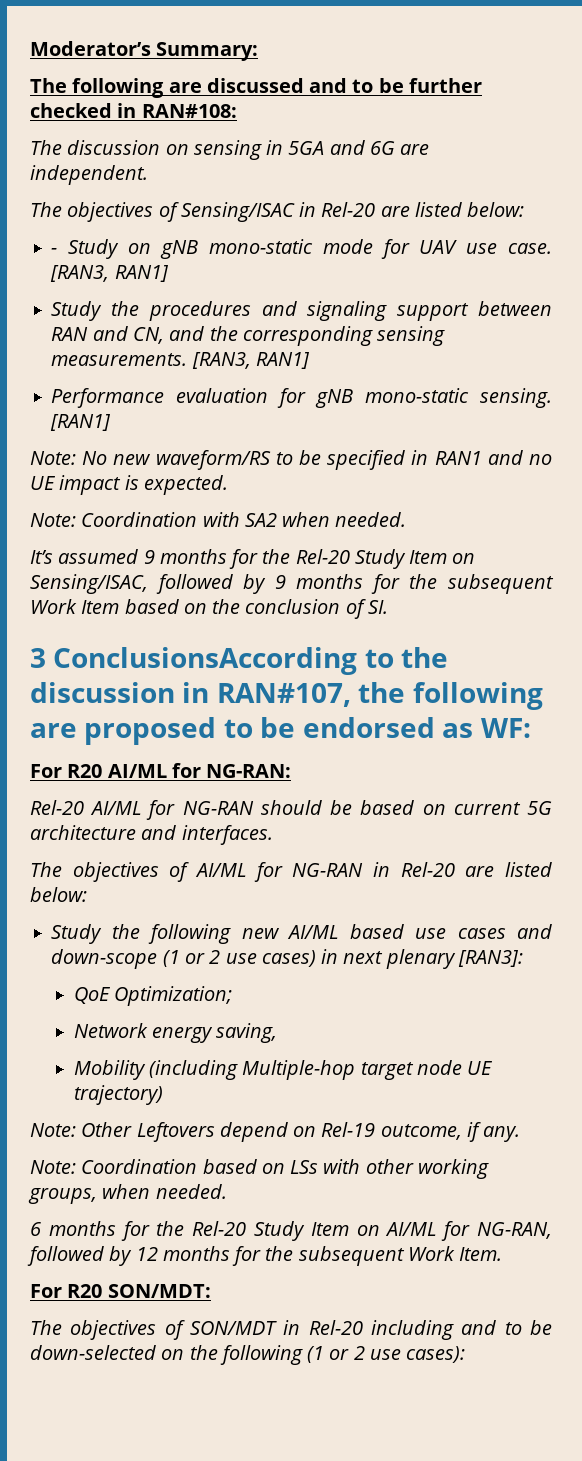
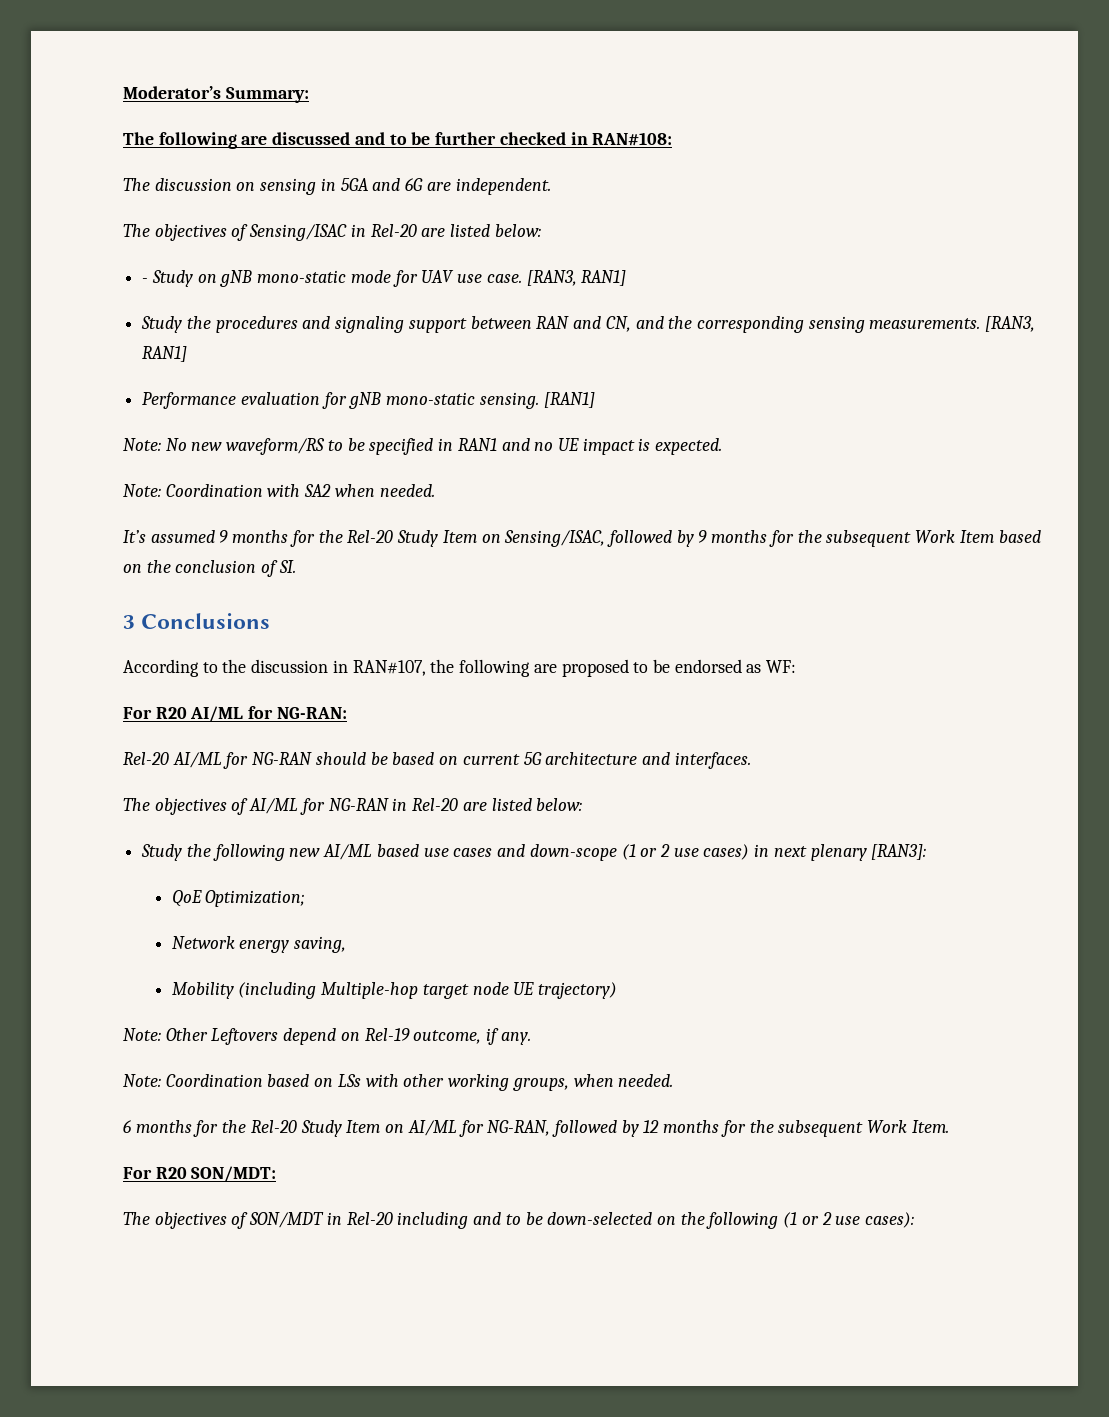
[53,647,358,675] ConclusionsAccording -> [141,613,271,629] [123,659,199,677] Conclusions // According

